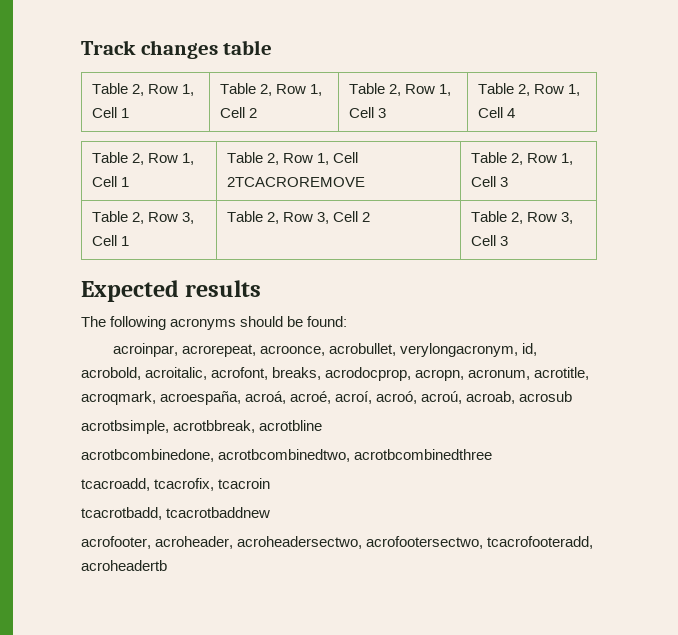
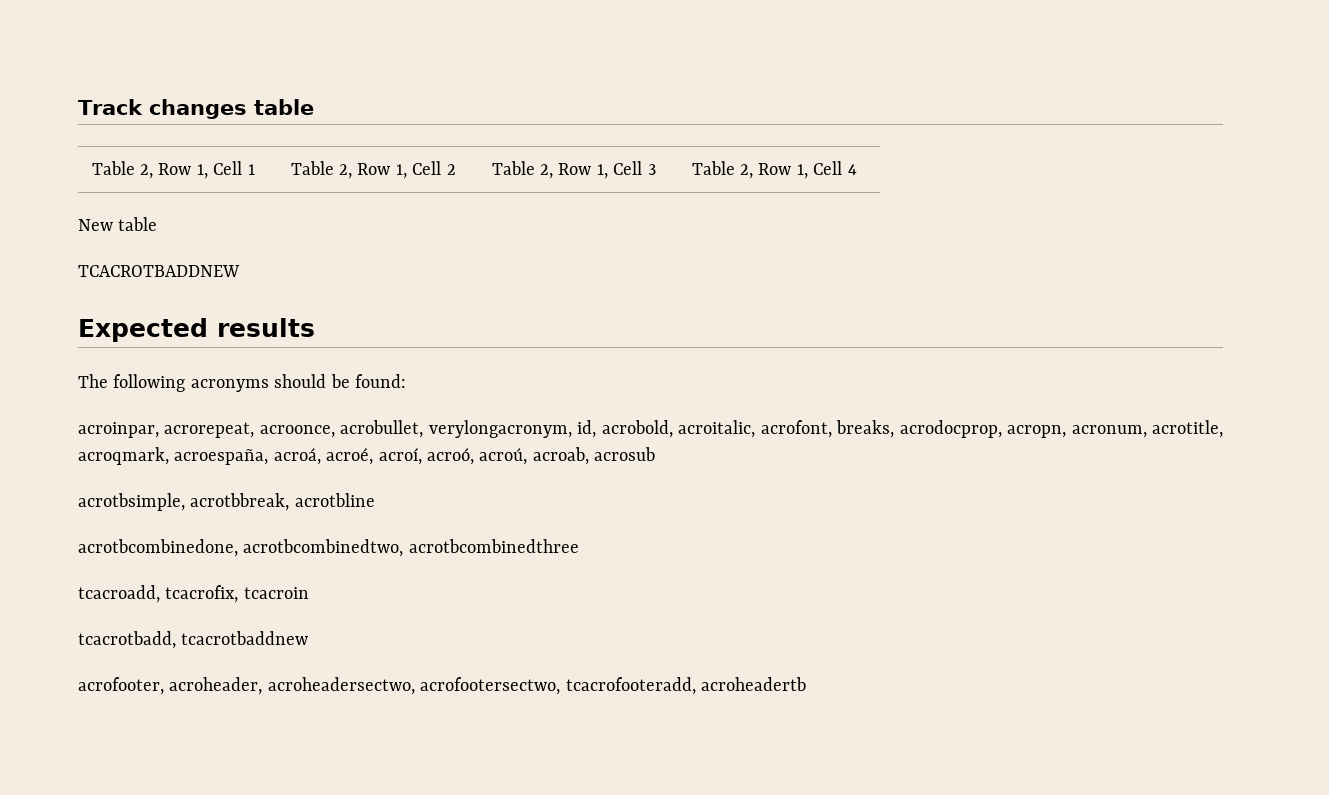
[91,152,194,165] [91,176,129,187] [226,152,358,165] [226,177,365,187] [470,152,573,165] [470,176,508,187] [91,211,194,224] [91,235,129,246] [226,211,371,224] [470,211,573,224] [470,235,508,246] // Table 2, Row 1, Cell 1 | Table 2, Row 1, Cell 2TCACROREMOVE | Table 2, Row 1, Cell 3 // Table 2, Row 3, Cell 1 | Table 2, Row 3, Cell 2 | Table 2, Row 3, Cell 3 -> [78,217,158,231] [78,265,240,277] // New table // TCACROTBADDNEW

